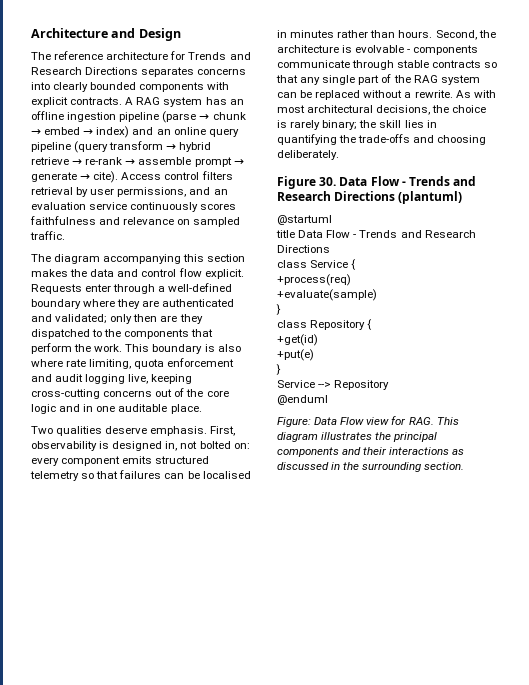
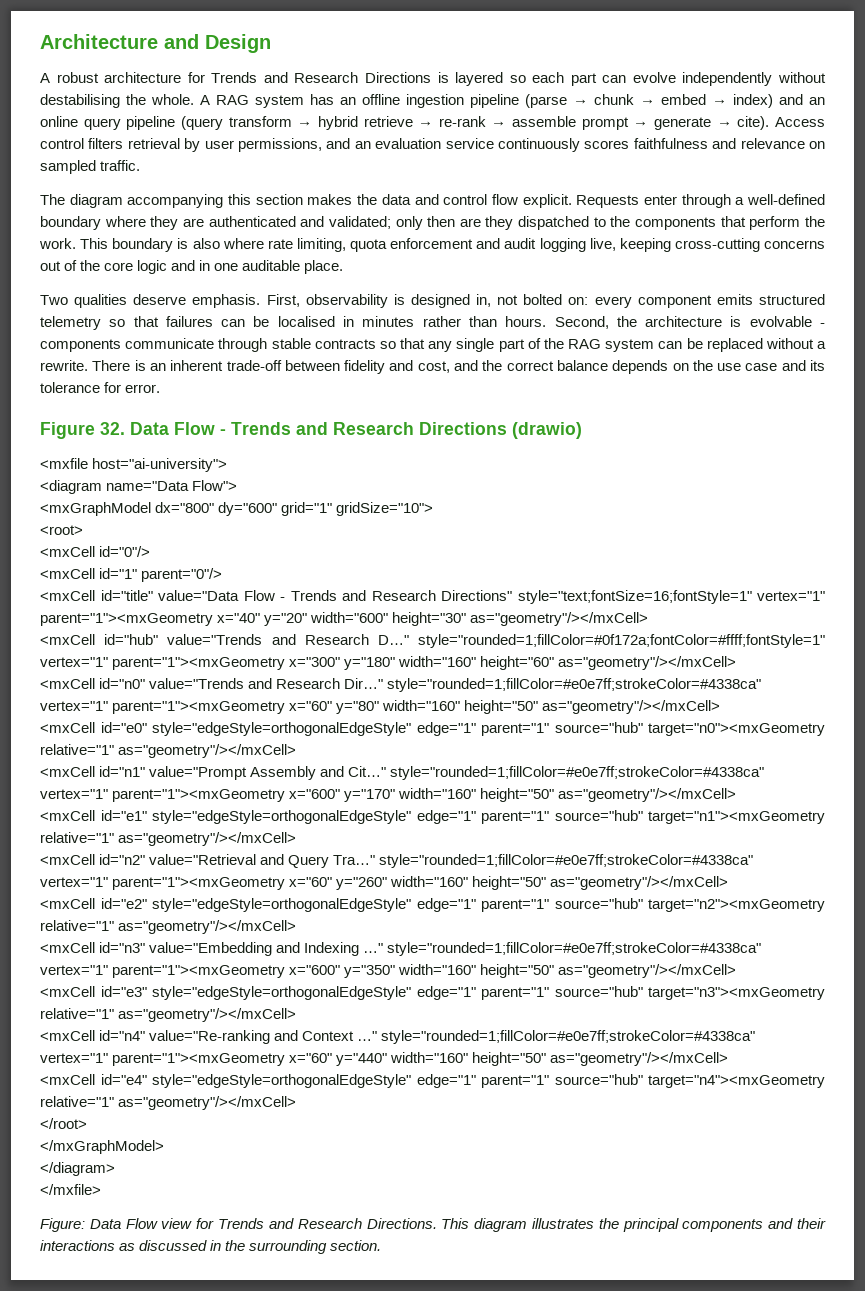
[31,51,104,60] The reference -> [40,72,99,83] A robust
[141,67,247,77] [31,82,230,92] [31,97,123,107] separates concerns into clearly bounded components with explicit contracts. -> [437,72,826,86] [40,94,194,108] is layered so each part can evolve independently without destabilising the whole.
[455,90,496,98] [277,105,487,115] [277,120,437,130] [277,134,487,145] [277,150,339,160] As with most architectural decisions, the choice is rarely binary; the skill lies in quantifying the trade-offs and choosing deliberately. -> [92,360,825,374] [40,382,161,393] There is an inherent trade-off between fidelity and cost, and the correct balance depends on the use case and its tolerance for error.
[319,176,477,186] [277,191,463,204] [277,215,332,225] [276,230,476,238] [277,245,330,253] [277,259,357,270] [277,274,351,286] [277,289,377,301] [276,304,281,315] [277,319,373,330] [277,334,318,346] [277,349,314,361] [276,364,281,375] [277,380,390,390] [277,395,328,405] 30. Data Flow - Trends and Research Directions (plantuml) // @startuml // title Data Flow - Trends and Research Directions // class Service { // +process(req) // +evaluate(sample) // } // class Repository { // +get(id) // +put(e) // } // Service --> Repository // @enduml -> [100,422,582,439] [40,458,228,472] [40,480,238,494] [40,502,434,516] [40,525,83,535] [40,546,151,557] [40,568,223,582] [40,590,825,604] [40,612,649,626] [40,634,825,648] [40,656,737,670] [40,678,762,692] [40,700,721,714] [40,722,825,736] [40,744,297,758] [40,766,765,780] [40,788,737,802] [40,810,825,824] [40,832,297,846] [40,854,754,868] [40,876,729,890] [40,898,825,912] [40,920,297,934] [40,942,762,956] [40,964,737,978] [40,986,825,1000] [40,1008,297,1022] [40,1030,756,1044] [40,1052,729,1066] [40,1074,825,1088] [40,1096,297,1110] [40,1118,87,1129] [40,1140,164,1154] [40,1162,115,1176] [40,1184,101,1195] 32. Data Flow - Trends and Research Directions (drawio) // <mxfile host="ai-university"> // <diagram name="Data Flow"> // <mxGraphModel dx="800" dy="600" grid="1" gridSize="10"> // <root> // <mxCell id="0"/> // <mxCell id="1" parent="0"/> // <mxCell id="title" value="Data Flow - Trends and Research Directions" style="text;fontSize=16;fontStyle=1" vertex="1" parent="1"><mxGeometry x="40" y="20" width="600" height="30" as="geometry"/></mxCell> // <mxCell id="hub" value="Trends and Research D…" style="rounded=1;fillColor=#0f172a;fontColor=#ffff;fontStyle=1" vertex="1" parent="1"><mxGeometry x="300" y="180" width="160" height="60" as="geometry"/></mxCell> // <mxCell id="n0" value="Trends and Research Dir…" style="rounded=1;fillColor=#e0e7ff;strokeColor=#4338ca" vertex="1" parent="1"><mxGeometry x="60" y="80" width="160" height="50" as="geometry"/></mxCell> // <mxCell id="e0" style="edgeStyle=orthogonalEdgeStyle" edge="1" parent="1" source="hub" target="n0"><mxGeometry relative="1" as="geometry"/></mxCell> // <mxCell id="n1" value="Prompt Assembly and Cit…" style="rounded=1;fillColor=#e0e7ff;strokeColor=#4338ca" vertex="1" parent="1"><mxGeometry x="600" y="170" width="160" height="50" as="geometry"/></mxCell> // <mxCell id="e1" style="edgeStyle=orthogonalEdgeStyle" edge="1" parent="1" source="hub" target="n1"><mxGeometry relative="1" as="geometry"/></mxCell> // <mxCell id="n2" value="Retrieval and Query Tra…" style="rounded=1;fillColor=#e0e7ff;strokeColor=#4338ca" vertex="1" parent="1"><mxGeometry x="60" y="260" width="160" height="50" as="geometry"/></mxCell> // <mxCell id="e2" style="edgeStyle=orthogonalEdgeStyle" edge="1" parent="1" source="hub" target="n2"><mxGeometry relative="1" as="geometry"/></mxCell> // <mxCell id="n3" value="Embedding and Indexing …" style="rounded=1;fillColor=#e0e7ff;strokeColor=#4338ca" vertex="1" parent="1"><mxGeometry x="600" y="350" width="160" height="50" as="geometry"/></mxCell> // <mxCell id="e3" style="edgeStyle=orthogonalEdgeStyle" edge="1" parent="1" source="hub" target="n3"><mxGeometry relative="1" as="geometry"/></mxCell> // <mxCell id="n4" value="Re-ranking and Context …" style="rounded=1;fillColor=#e0e7ff;strokeColor=#4338ca" vertex="1" parent="1"><mxGeometry x="60" y="440" width="160" height="50" as="geometry"/></mxCell> // <mxCell id="e4" style="edgeStyle=orthogonalEdgeStyle" edge="1" parent="1" source="hub" target="n4"><mxGeometry relative="1" as="geometry"/></mxCell> // </root> // </mxGraphModel> // </diagram> // </mxfile>
[408,417,434,425] RAG. -> [218,1218,437,1229] Trends and Research Directions.

